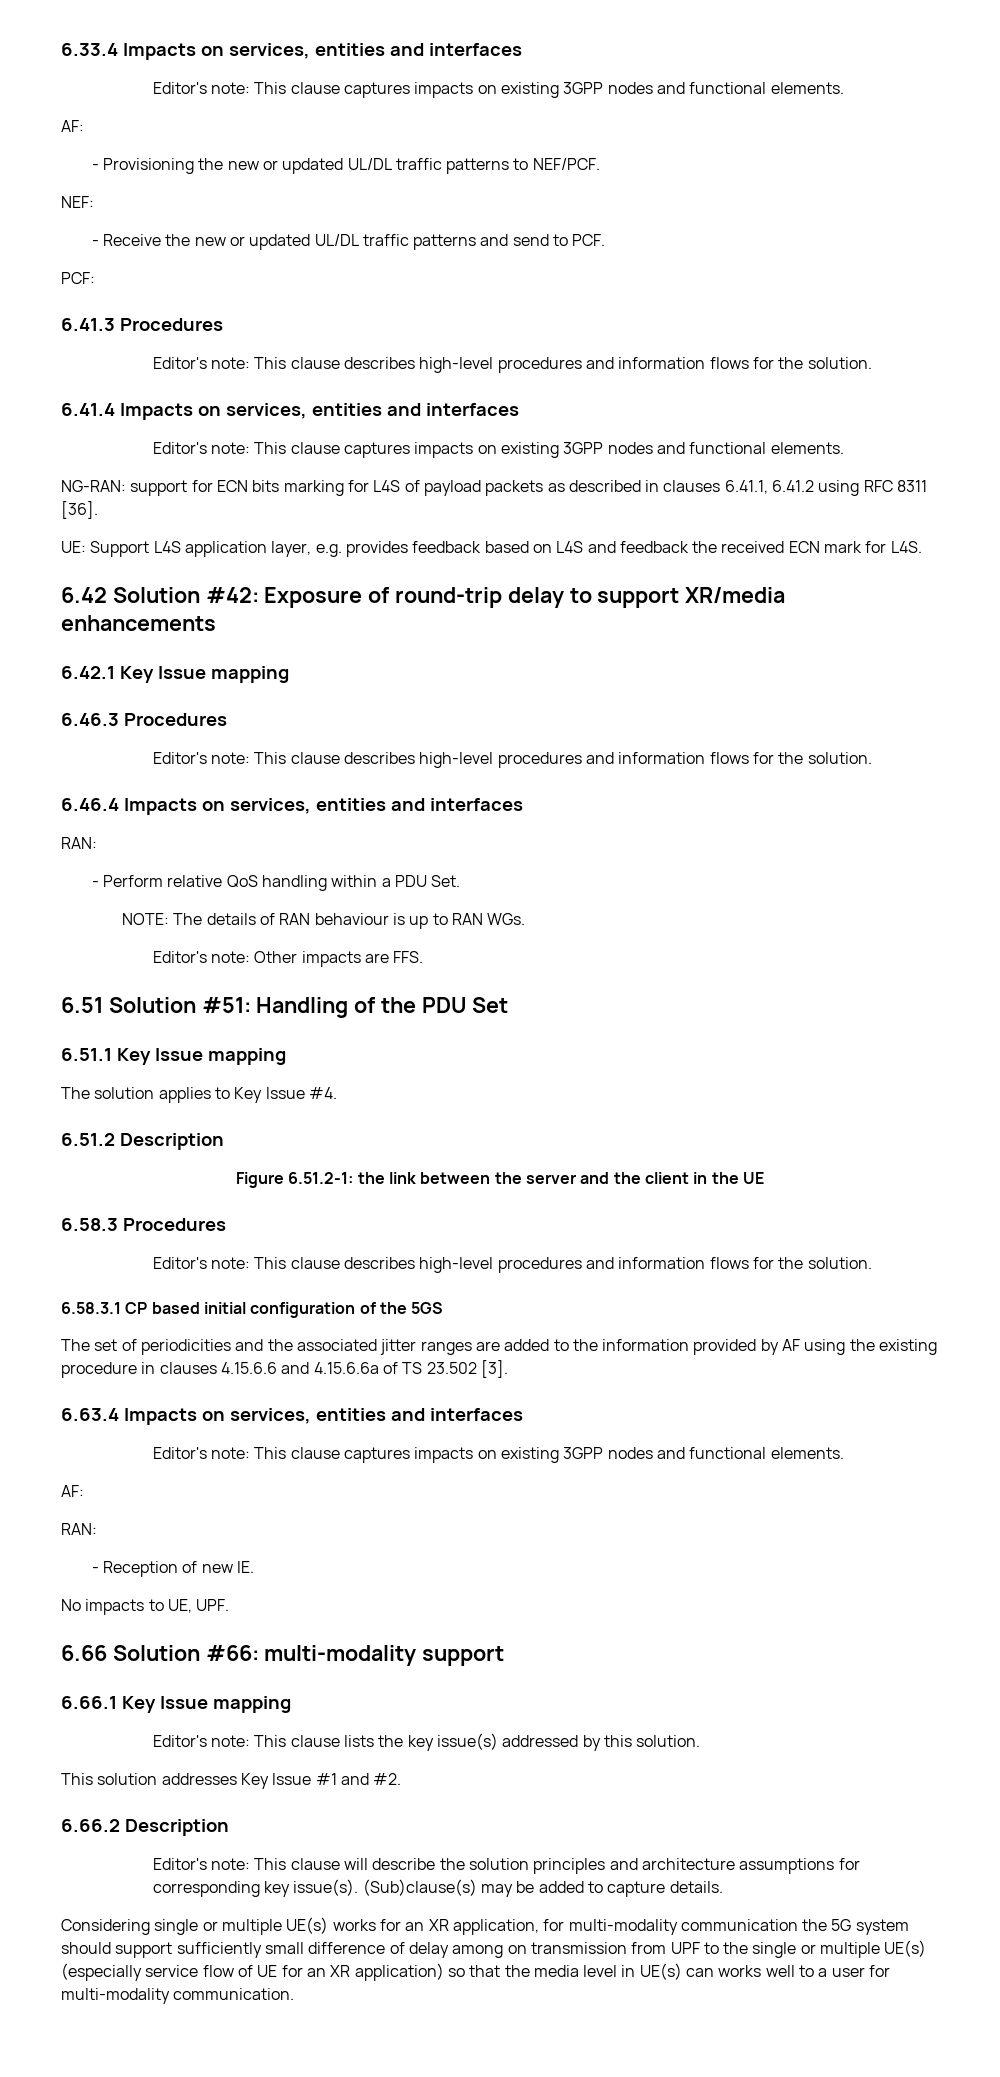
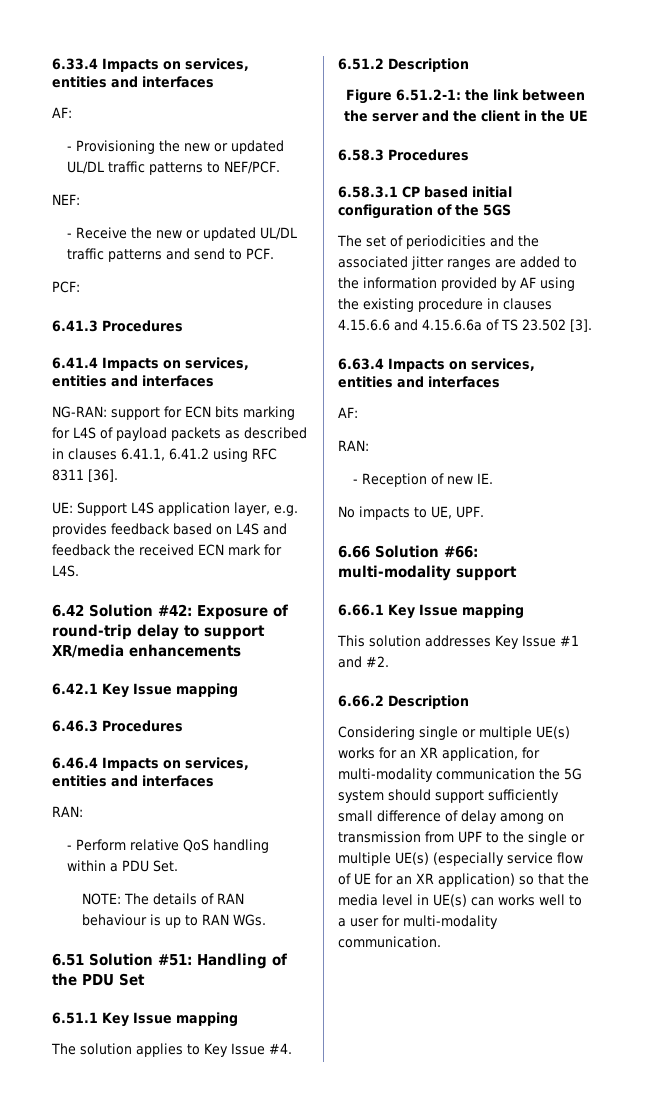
[152,82,844,98] // Editor's note: This clause captures impacts on existing 3GPP nodes and functional elements. -> (214, 82) none
[152,357,872,373] // Editor's note: This clause describes high-level procedures and information flows for the solution. -> (183, 326) none
[152,442,844,458] // Editor's note: This clause captures impacts on existing 3GPP nodes and functional elements. -> (214, 381) none
[152,752,872,768] // Editor's note: This clause describes high-level procedures and information flows for the solution. -> (183, 726) none
[152,951,424,967] // Editor's note: Other impacts are FFS. -> (267, 920) none
[152,1257,872,1273] // Editor's note: This clause describes high-level procedures and information flows for the solution. -> (469, 155) none
[152,1447,844,1463] // Editor's note: This clause captures impacts on existing 3GPP nodes and functional elements. -> (500, 382) none
[152,1733,701,1751] // Editor's note: This clause lists the key issue(s) addressed by this solution. -> (524, 611) none
[152,1858,860,1874] [152,1879,723,1897] // Editor's note: This clause will describe the solution principles and architecture assumptions for corresponding key issue(s). (Sub)clause(s) may be added to capture details. -> (469, 702) none

